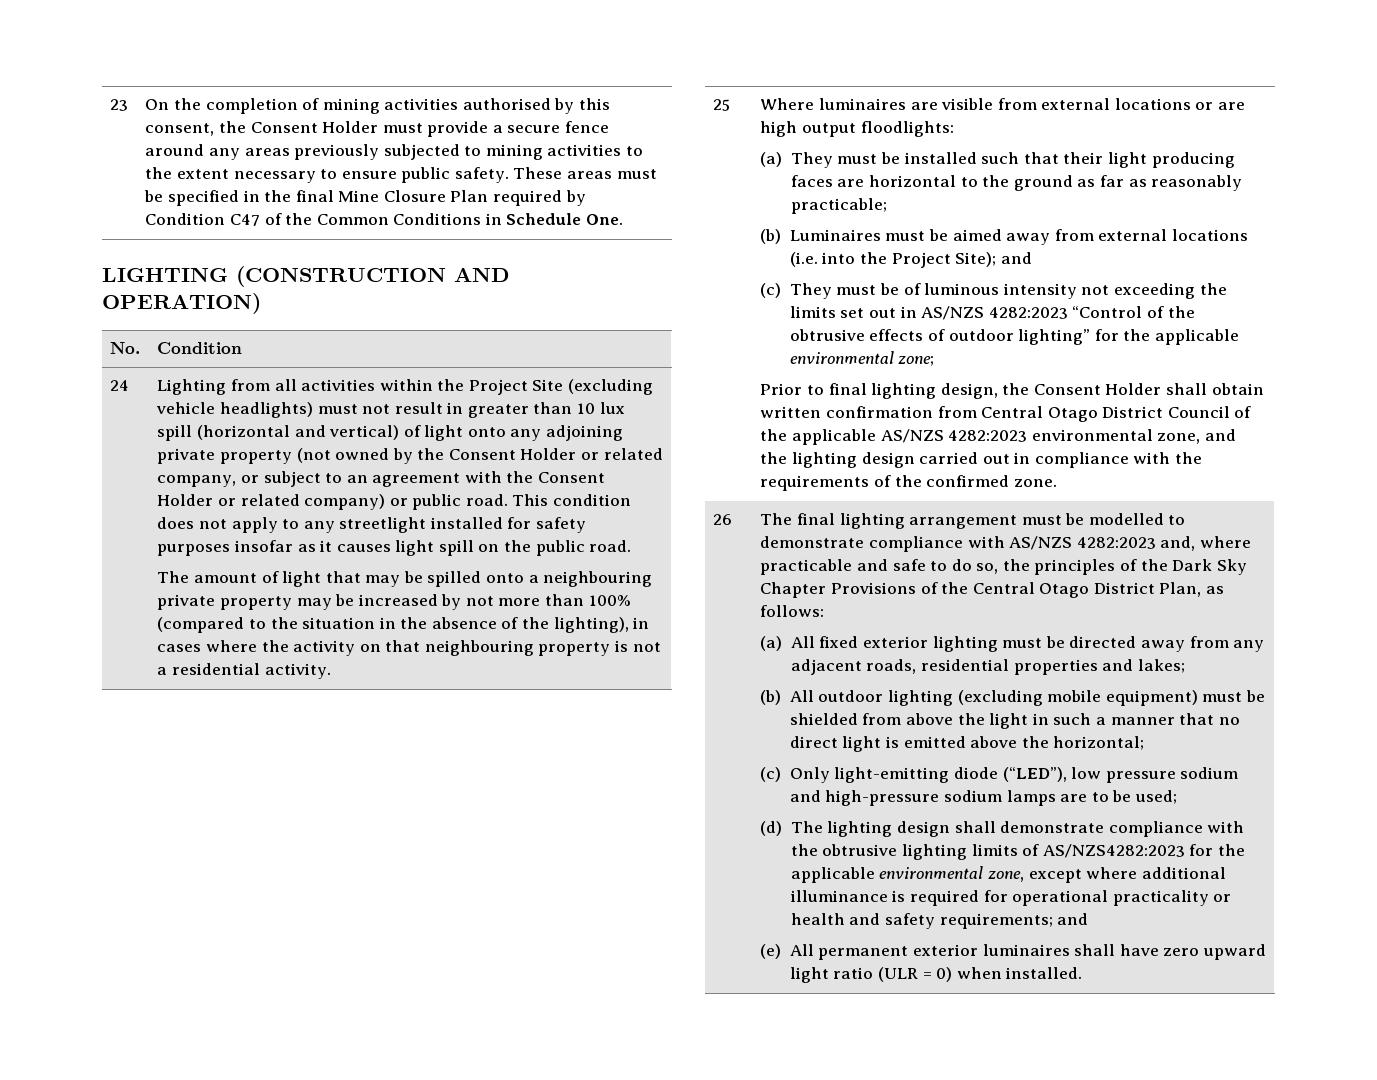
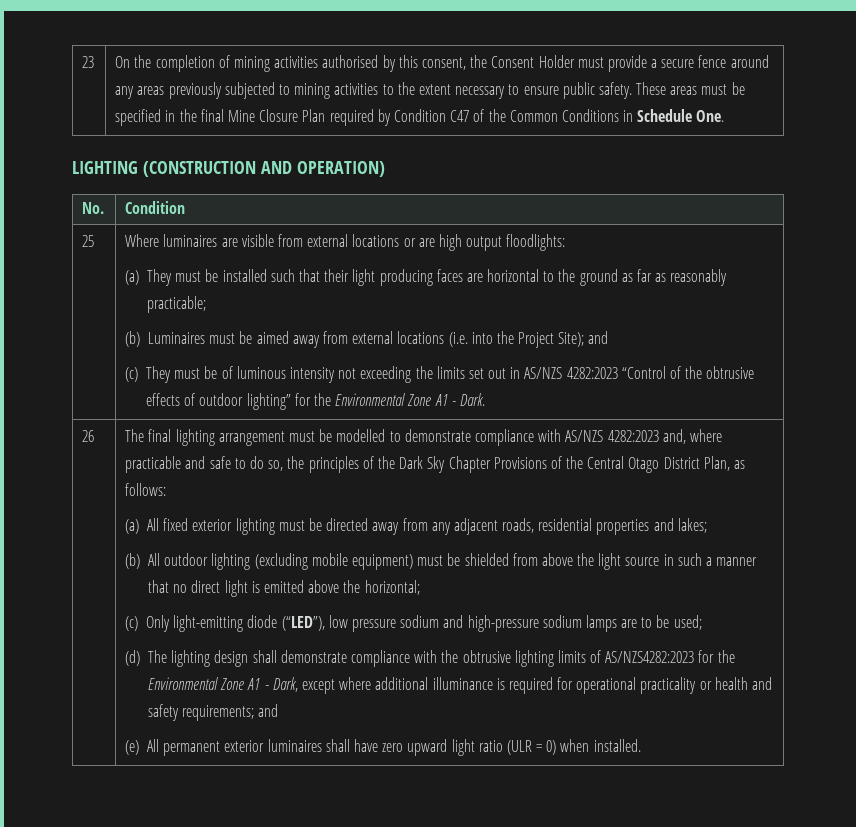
[110,380,130,391] [157,379,654,395] [156,402,625,418] [157,425,624,441] [157,448,663,464] [157,471,606,487] [157,494,632,510] [157,517,587,533] [157,540,632,556] [157,571,653,587] [157,594,631,610] [157,617,650,633] [157,640,661,656] [157,663,331,679] // 24 | Lighting from all activities within the Project Site (excluding vehicle headlights) must not result in greater than 10 lux spill (horizontal and vertical) of light onto any adjoining private property (not owned by the Consent Holder or related company, or subject to an agreement with the Consent Holder or related company) or public road. This condition does not apply to any streetlight installed for safety purposes insofar as it causes light spill on the public road. // The amount of light that may be spilled onto a neighbouring private property may be increased by not more than 100% (compared to the situation in the absence of the lighting), in cases where the activity on that neighbouring property is not a residential activity. -> (186, 207) none
[1154,329,1239,345] [789,351,935,366] [760,383,1264,399] [760,406,1252,422] [760,429,1236,445] [760,452,1203,468] [760,475,1057,491] applicable environmental zone; // Prior to final lighting design, the Consent Holder shall obtain written confirmation from Central Otago District Council of the applicable AS/NZS 4282:2023 environmental zone, and the lighting design carried out in compliance with the requirements of the confirmed zone. -> [335,393,485,406] Environmental Zone A1 - Dark.
(1029, 721) none -> [625,557,660,566] source
[790,866,1025,883] applicable environmental zone, -> [148,677,298,692] Environmental Zone A1 - Dark,

